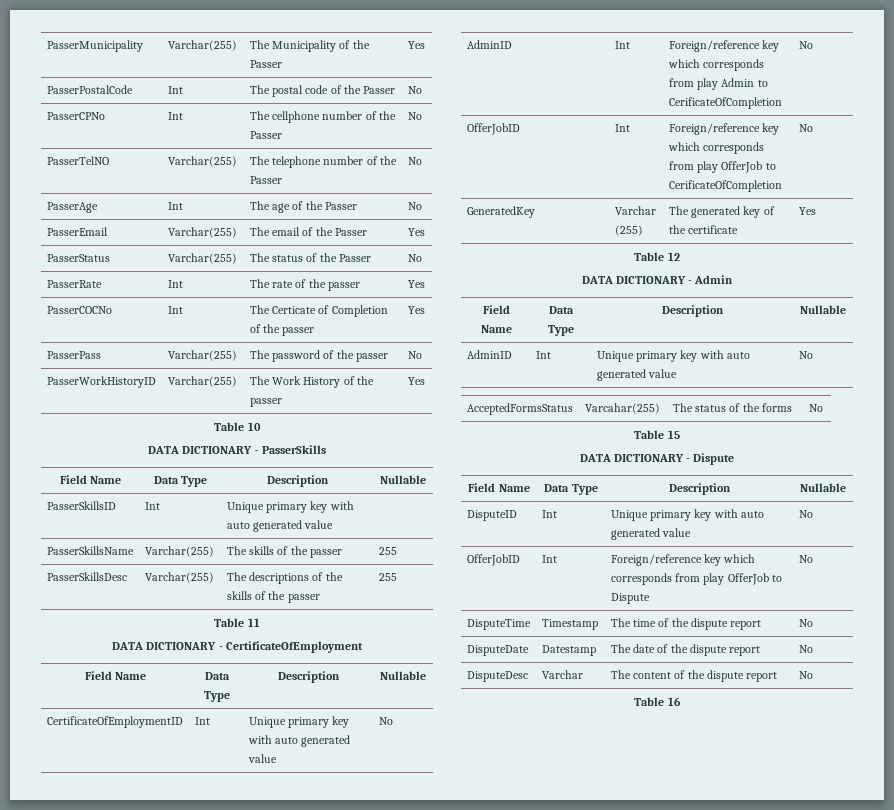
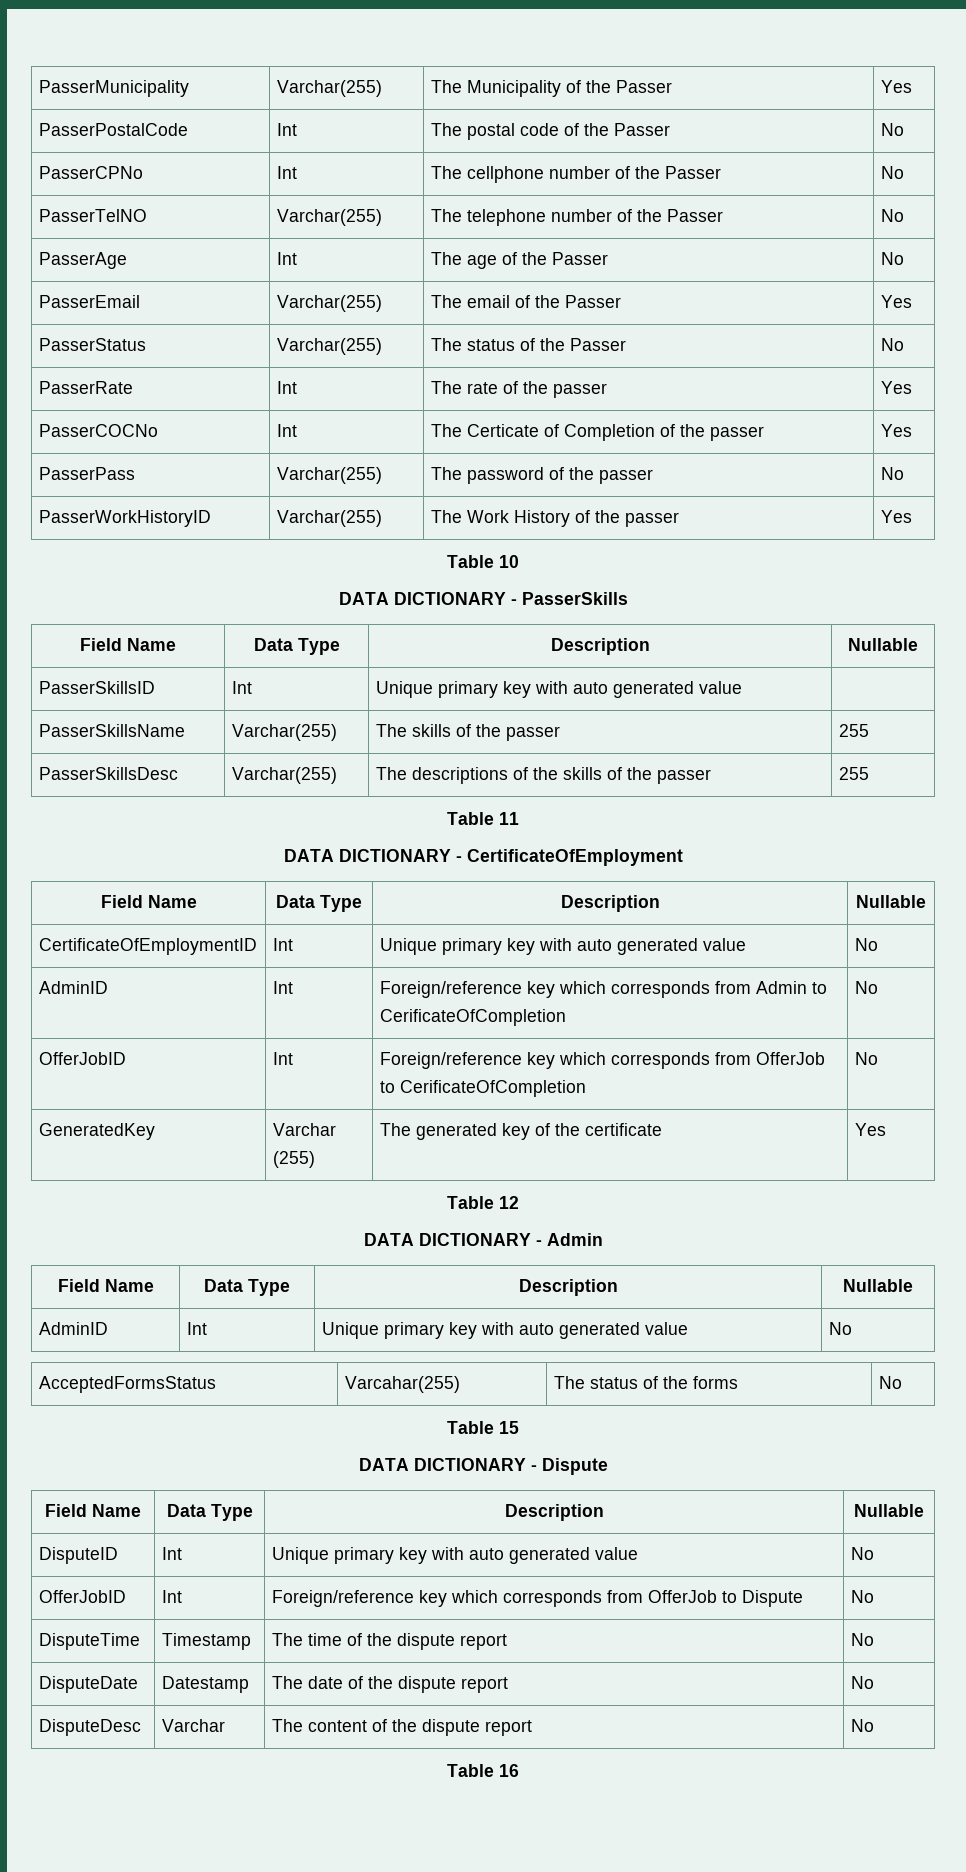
[697,78,719,90] play -> (751, 987) none
[697,161,719,173] play -> (751, 1058) none
[703,573,725,585] play -> (643, 1596) none

